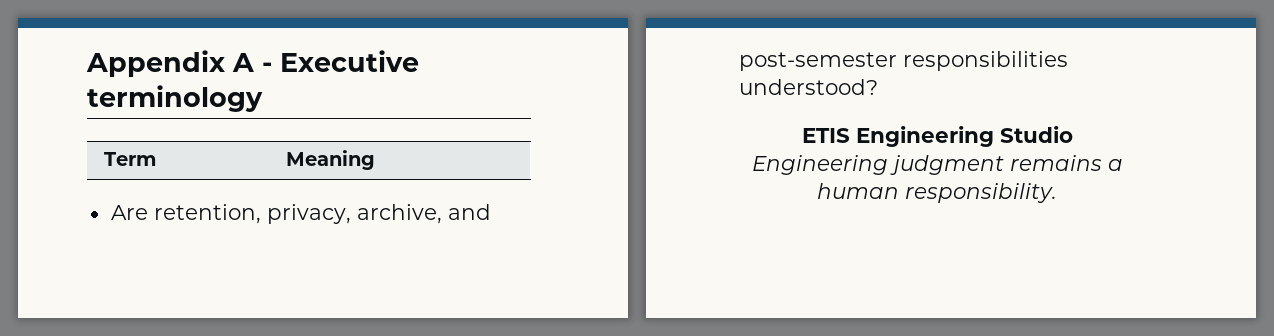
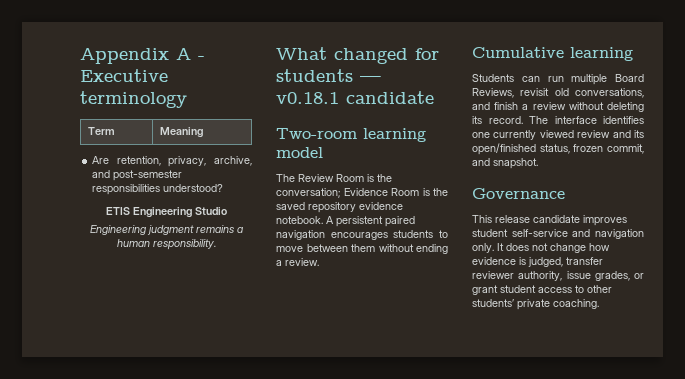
(1057, 193) none -> [276,47,439,64] [276,69,381,82] [276,91,434,104] [276,128,426,142] [276,147,323,158] [276,174,392,182] [276,188,448,198] [276,202,403,213] [276,216,415,227] [276,230,448,240] [276,244,448,254] [276,258,319,266] [472,47,633,61] [472,74,644,85] [472,88,644,98] [472,102,644,112] [472,116,644,124] [472,130,644,140] [472,143,644,155] [472,158,538,169] [472,188,565,199] [472,215,627,226] [472,229,644,239] [472,243,610,253] [472,257,603,267] [472,271,644,281] [472,285,612,295] [472,299,599,310] // What changed for students — v0.18.1 candidate // Two-room learning model // The Review Room is the conversation; Evidence Room is the saved repository evidence notebook. A persistent paired navigation encourages students to move between them without ending a review. // Cumulative learning // Students can run multiple Board Reviews, revisit old conversations, and finish a review without deleting its record. The interface identifies one currently viewed review and its open/finished status, frozen commit, and snapshot. // Governance // This release candidate improves student self-service and navigation only. It does not change how evidence is judged, transfer reviewer authority, issue grades, or grant student access to other students’ private coaching.

